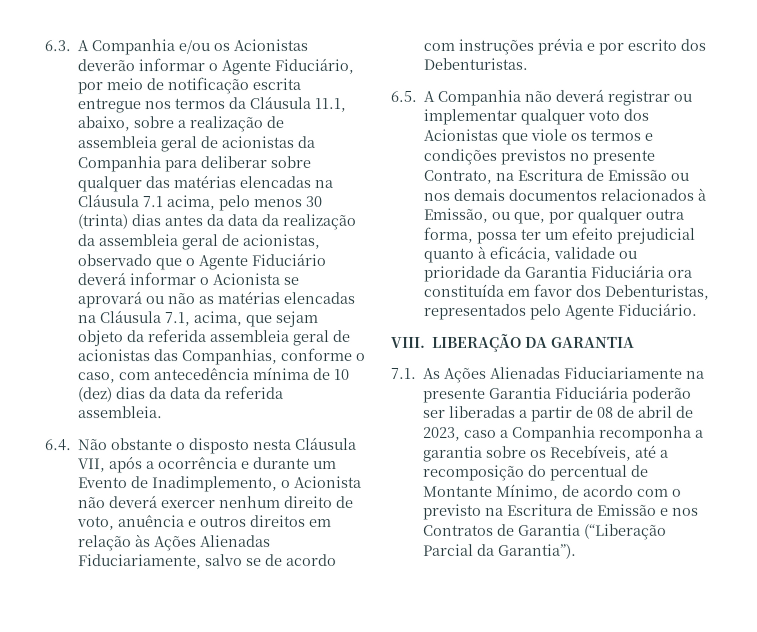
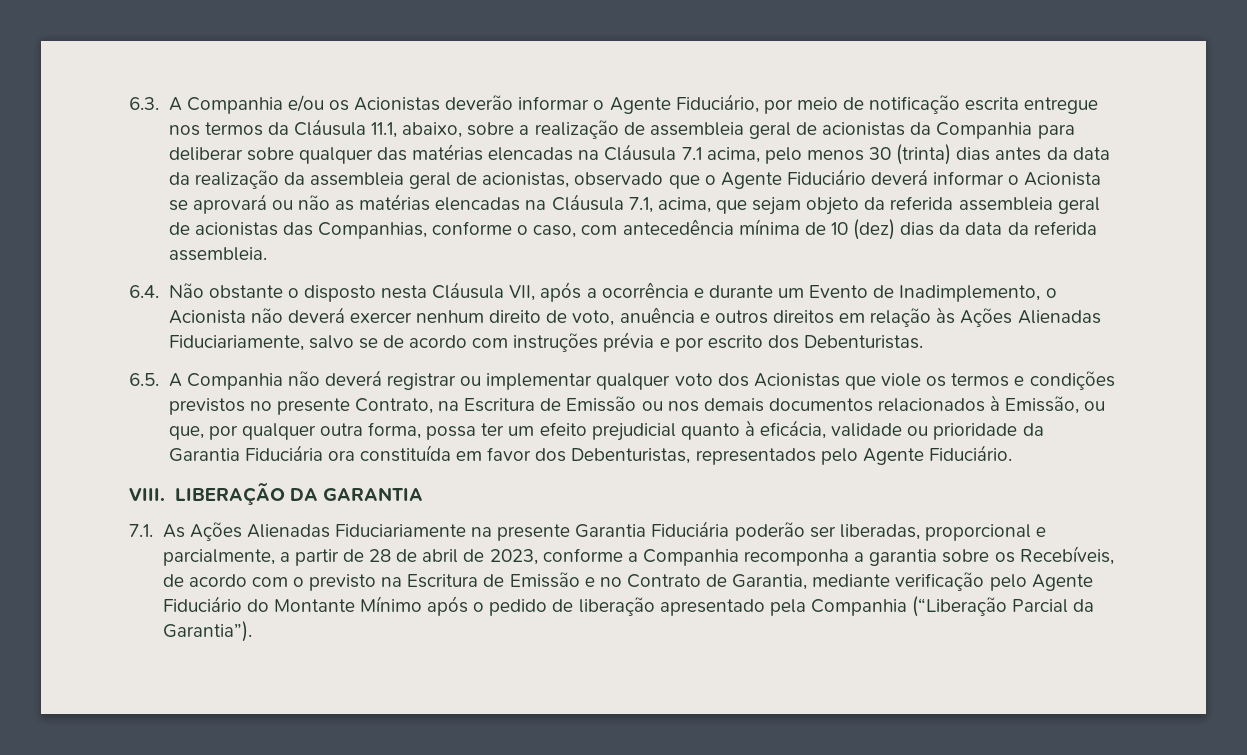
[449,405,517,418] liberadas -> [839,524,1047,541] [162,549,275,566] liberadas, proporcional e parcialmente,
[597,406,615,418] 08 -> [369,549,392,562] 28
[464,429,498,438] caso -> [542,548,623,562] conforme
[635,444,670,458] [423,464,650,481] [423,483,560,500] até a recomposição do percentual de Montante Mínimo, -> (1114, 555) none
[672,507,700,516] [423,523,582,536] nos Contratos de Garantia -> [599,572,1093,591] [162,596,907,616] no Contrato de Garantia, mediante verificação pelo Agente Fiduciário do Montante Mínimo após o pedido de liberação apresentado pela Companhia

